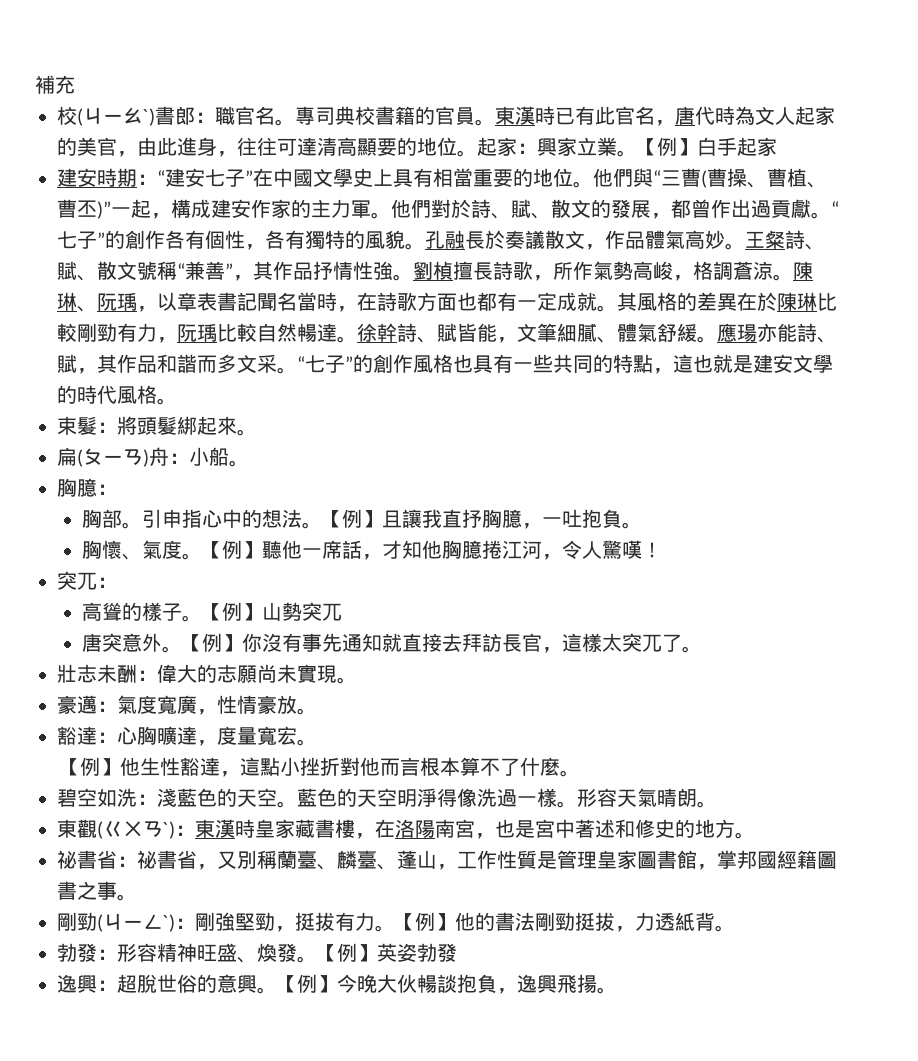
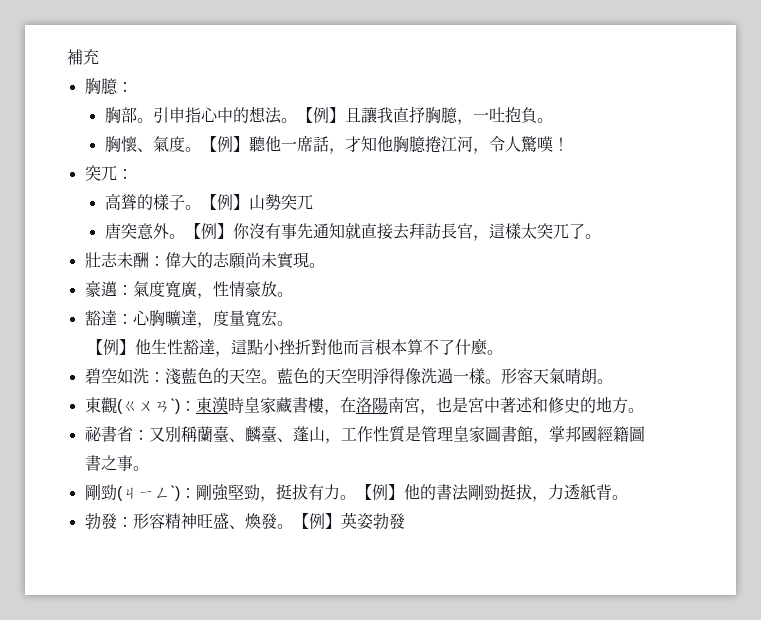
[57,106,835,126] [57,137,777,157] [57,168,827,188] [57,199,839,219] [57,230,825,250] [57,261,813,281] [57,292,837,312] [57,323,837,343] [57,354,833,374] [57,385,177,405] [57,416,257,436] [57,447,249,467] // 校(ㄐㄧㄠˋ)書郎：職官名。專司典校書籍的官員。東漢時已有此官名，唐代時為文人起家的美官，由此進身，往往可達清高顯要的地位。起家：興家立業。【例】白手起家 // 建安時期：“建安七子”在中國文學史上具有相當重要的地位。他們與“三曹(曹操、曹植、曹丕)”一起，構成建安作家的主力軍。他們對於詩、賦、散文的發展，都曾作出過貢獻。“七子”的創作各有個性，各有獨特的風貌。孔融長於奏議散文，作品體氣高妙。王粲詩、賦、散文號稱“兼善”，其作品抒情性強。劉楨擅長詩歌，所作氣勢高峻，格調蒼涼。陳琳、阮瑀，以章表書記聞名當時，在詩歌方面也都有一定成就。其風格的差異在於陳琳比較剛勁有力，阮瑀比較自然暢達。徐幹詩、賦皆能，文筆細膩、體氣舒緩。應瑒亦能詩、賦，其作品和諧而多文采。“七子”的創作風格也具有一些共同的特點，這也就是建安文學的時代風格。 // 束髮：將頭髮綁起來。 // 扁(ㄆㄧㄢ)舟：小船。 -> (99, 57) none
[137,850,217,870] 祕書省， -> (149, 435) none
[57,974,617,994] // 逸興：超脫世俗的意興。【例】今晚大伙暢談抱負，逸興飛揚。 -> (405, 521) none

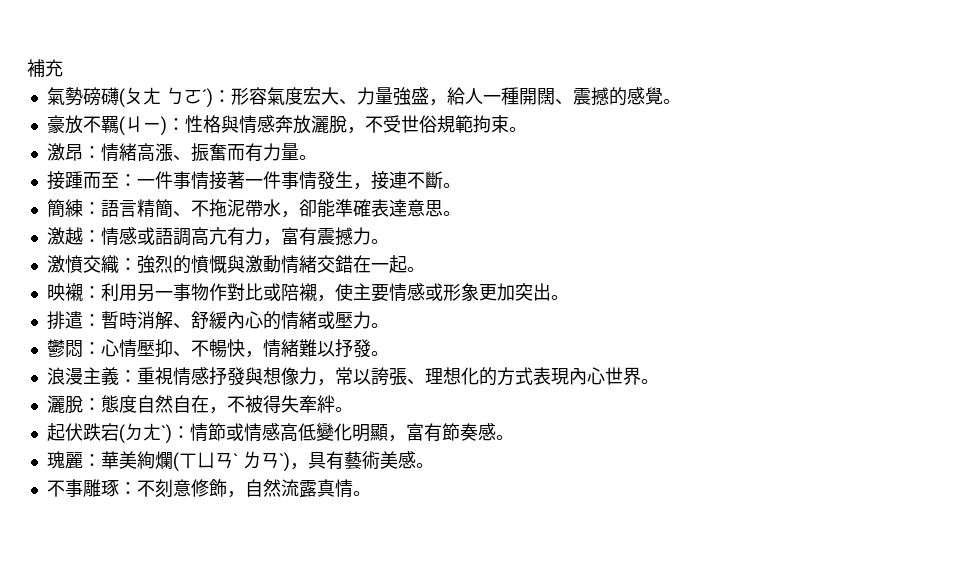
[84,78,133,95] [104,106,553,125] [104,135,569,154] [84,165,133,181] [104,193,313,211] [104,223,601,241] [84,252,325,269] [84,280,293,299] [84,309,293,328] [87,338,504,357] [84,368,613,385] [84,396,644,415] [84,425,645,444] [84,455,149,471] [84,484,628,502] [84,512,405,530] 胸臆： // 胸部。引申指心中的想法。【例】且讓我直抒胸臆，一吐抱負。 // 胸懷、氣度。【例】聽他一席話，才知他胸臆捲江河，令人驚嘆！ // 突兀： // 高聳的樣子。【例】山勢突兀 // 唐突意外。【例】你沒有事先通知就直接去拜訪長官，這樣太突兀了。 // 壯志未酬：偉大的志願尚未實現。 // 豪邁：氣度寬廣，性情豪放。 // 豁達：心胸曠達，度量寬宏。 // 【例】他生性豁達，這點小挫折對他而言根本算不了什麼。 // 碧空如洗：淺藍色的天空。藍色的天空明淨得像洗過一樣。形容天氣晴朗。 // 東觀(ㄍㄨㄢˋ)：東漢時皇家藏書樓，在洛陽南宮，也是宮中著述和修史的地方。 // 祕書省：又別稱蘭臺、麟臺、蓬山，工作性質是管理皇家圖書館，掌邦國經籍圖書之事。 // 剛勁(ㄐㄧㄥˋ)：剛強堅勁，挺拔有力。【例】他的書法剛勁挺拔，力透紙背。 // 勃發：形容精神旺盛、煥發。【例】英姿勃發 -> [46,87,681,108] [46,115,527,136] [46,143,317,162] [46,171,461,190] [46,199,461,218] [46,227,389,246] [46,255,425,274] [46,283,569,302] [46,311,389,330] [46,339,389,358] [46,367,659,386] [46,395,353,414] [46,422,514,444] [46,451,434,472] [46,479,371,498] 氣勢磅礴(ㄆㄤ ㄅㄛˊ)：形容氣度宏大、力量強盛，給人一種開闊、震撼的感覺。 // 豪放不羈(ㄐㄧ)：性格與情感奔放灑脫，不受世俗規範拘束。 // 激昂：情緒高漲、振奮而有力量。 // 接踵而至：一件事情接著一件事情發生，接連不斷。 // 簡練：語言精簡、不拖泥帶水，卻能準確表達意思。 // 激越：情感或語調高亢有力，富有震撼力。 // 激憤交織：強烈的憤慨與激動情緒交錯在一起。 // 映襯：利用另一事物作對比或陪襯，使主要情感或形象更加突出。 // 排遣：暫時消解、舒緩內心的情緒或壓力。 // 鬱悶：心情壓抑、不暢快，情緒難以抒發。 // 浪漫主義：重視情感抒發與想像力，常以誇張、理想化的方式表現內心世界。 // 灑脫：態度自然自在，不被得失牽絆。 // 起伏跌宕(ㄉㄤˋ)：情節或情感高低變化明顯，富有節奏感。 // 瑰麗：華美絢爛(ㄒㄩㄢˋ ㄌㄢˋ)，具有藝術美感。 // 不事雕琢：不刻意修飾，自然流露真情。

